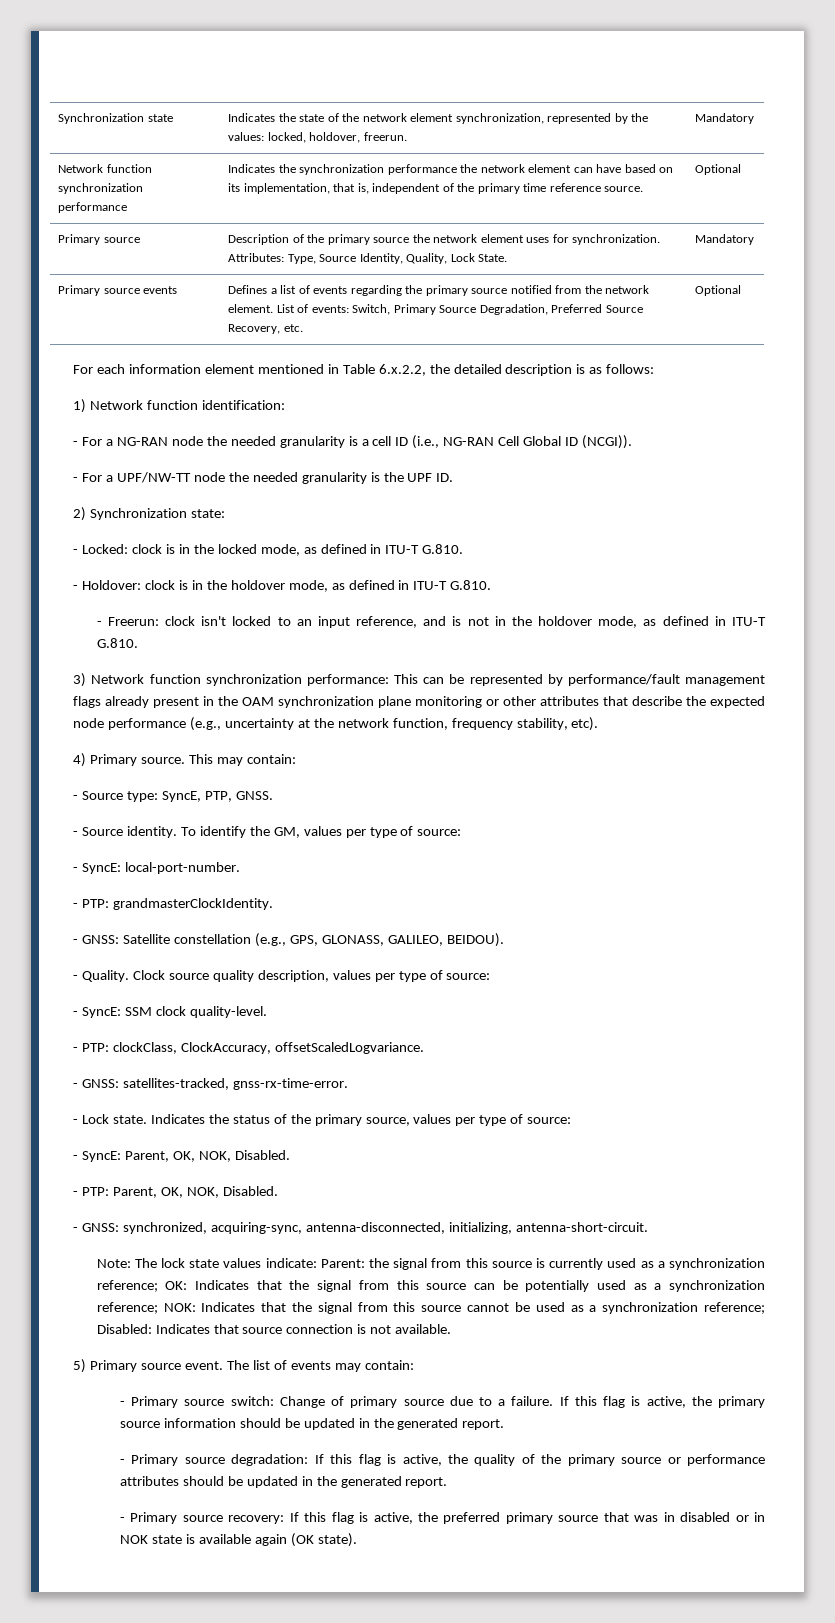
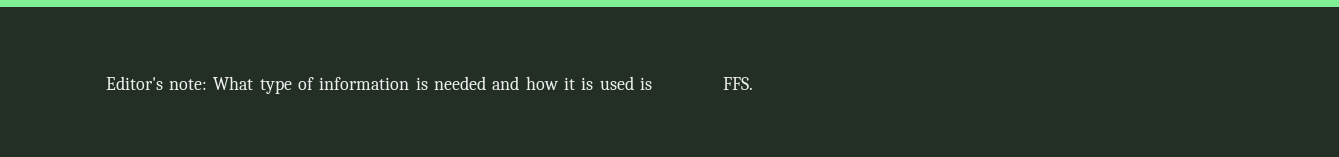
[58,113,173,124] [228,113,649,124] [228,132,407,143] [695,113,755,124] [58,164,152,173] [58,183,144,194] [58,202,128,213] [228,164,674,175] [228,183,644,194] [695,164,742,175] [58,234,140,245] [228,234,661,245] [228,253,508,264] [695,234,755,245] [58,285,178,296] [228,285,650,296] [228,304,643,315] [228,324,303,334] [695,285,742,296] [73,364,655,376] [73,399,286,413] [73,435,632,449] [73,472,454,484] [73,507,226,521] [73,544,464,556] [73,580,492,592] [96,616,767,628] [96,638,138,648] [73,673,765,687] [73,696,765,708] [73,717,599,731] [73,753,296,767] [73,791,273,802] [73,826,462,838] [73,862,241,874] [73,898,274,910] [73,933,504,947] [73,970,491,982] [73,1006,268,1018] [73,1042,425,1054] [73,1078,349,1090] [73,1114,572,1126] [73,1150,290,1162] [73,1186,278,1198] [73,1222,648,1234] [96,1258,766,1270] [96,1280,766,1292] [96,1302,766,1314] [96,1324,452,1334] [73,1359,414,1373] [120,1396,765,1408] [120,1418,505,1430] [120,1454,766,1466] [120,1476,448,1488] [120,1512,765,1524] [120,1533,357,1547] Synchronization state | Indicates the state of the network element synchronization, represented by the values: locked, holdover, freerun. | Mandatory // Network function synchronization performance | Indicates the synchronization performance the network element can have based on its implementation, that is, independent of the primary time reference source. | Optional // Primary source | Description of the primary source the network element uses for synchronization. Attributes: Type, Source Identity, Quality, Lock State. | Mandatory // Primary source events | Defines a list of events regarding the primary source notified from the network element. List of events: Switch, Primary Source Degradation, Preferred Source Recovery, etc. | Optional // For each information element mentioned in Table 6.x.2.2, the detailed description is as follows: // 1) Network function identification: // - For a NG-RAN node the needed granularity is a cell ID (i.e., NG-RAN Cell Global ID (NCGI)). // - For a UPF/NW-TT node the needed granularity is the UPF ID. // 2) Synchronization state: // - Locked: clock is in the locked mode, as defined in ITU-T G.810. // - Holdover: clock is in the holdover mode, as defined in ITU-T G.810. // - Freerun: clock isn't locked to an input reference, and is not in the holdover mode, as defined in ITU-T G.810. // 3) Network function synchronization performance: This can be represented by performance/fault management flags already present in the OAM synchronization plane monitoring or other attributes that describe the expected node performance (e.g., uncertainty at the network function, frequency stability, etc). // 4) Primary source. This may contain: // - Source type: SyncE, PTP, GNSS. // - Source identity. To identify the GM, values per type of source: // - SyncE: local-port-number. // - PTP: grandmasterClockIdentity. // - GNSS: Satellite constellation (e.g., GPS, GLONASS, GALILEO, BEIDOU). // - Quality. Clock source quality description, values per type of source: // - SyncE: SSM clock quality-level. // - PTP: clockClass, ClockAccuracy, offsetScaledLogvariance. // - GNSS: satellites-tracked, gnss-rx-time-error. // - Lock state. Indicates the status of the primary source, values per type of source: // - SyncE: Parent, OK, NOK, Disabled. // - PTP: Parent, OK, NOK, Disabled. // - GNSS: synchronized, acquiring-sync, antenna-disconnected, initializing, antenna-short-circuit. // Note: The lock state values indicate: Parent: the signal from this source is currently used as a synchronization reference; OK: Indicates that the signal from this source can be potentially used as a synchronization reference; NOK: Indicates that the signal from this source cannot be used as a synchronization reference; Disabled: Indicates that source connection is not available. // 5) Primary source event. The list of events may contain: // - Primary source switch: Change of primary source due to a failure. If this flag is active, the primary source information should be updated in the generated report. // - Primary source degradation: If this flag is active, the quality of the primary source or performance attributes should be updated in the generated report. // - Primary source recovery: If this flag is active, the preferred primary source that was in disabled or in NOK state is available again (OK state). -> [105,76,753,94] Editor's note: What type of information is needed and how it is used is FFS.

